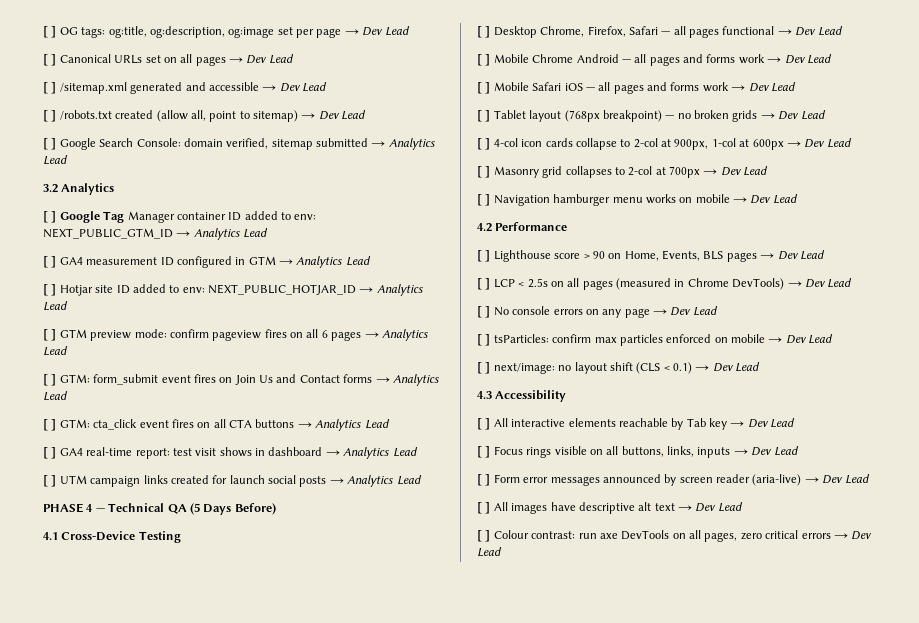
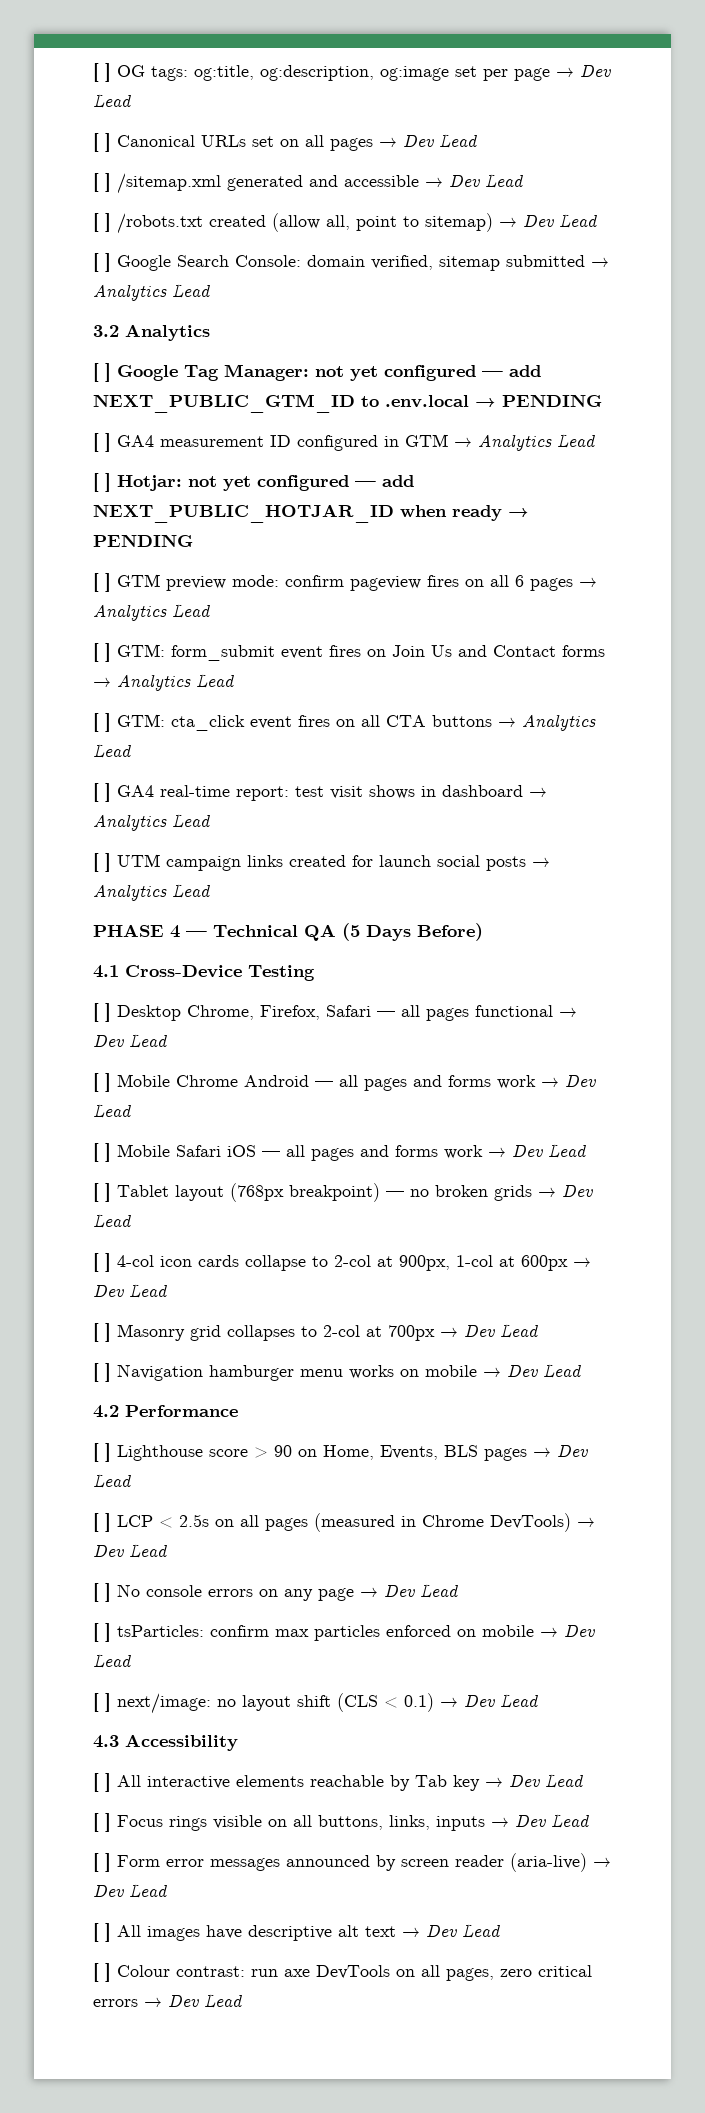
[127,211,317,223] [43,228,269,240] Manager container ID added to env: NEXT_PUBLIC_GTM_ID → Analytics Lead -> [224,364,541,381] [93,394,602,413] Manager: not yet configured — add NEXT_PUBLIC_GTM_ID to .env.local → PENDING
[59,284,423,296] [43,301,68,311] Hotjar site ID added to env: NEXT_PUBLIC_HOTJAR_ID → Analytics Lead -> [117,475,414,491] [93,504,529,523] [93,534,193,547] Hotjar: not yet configured — add NEXT_PUBLIC_HOTJAR_ID when ready → PENDING

